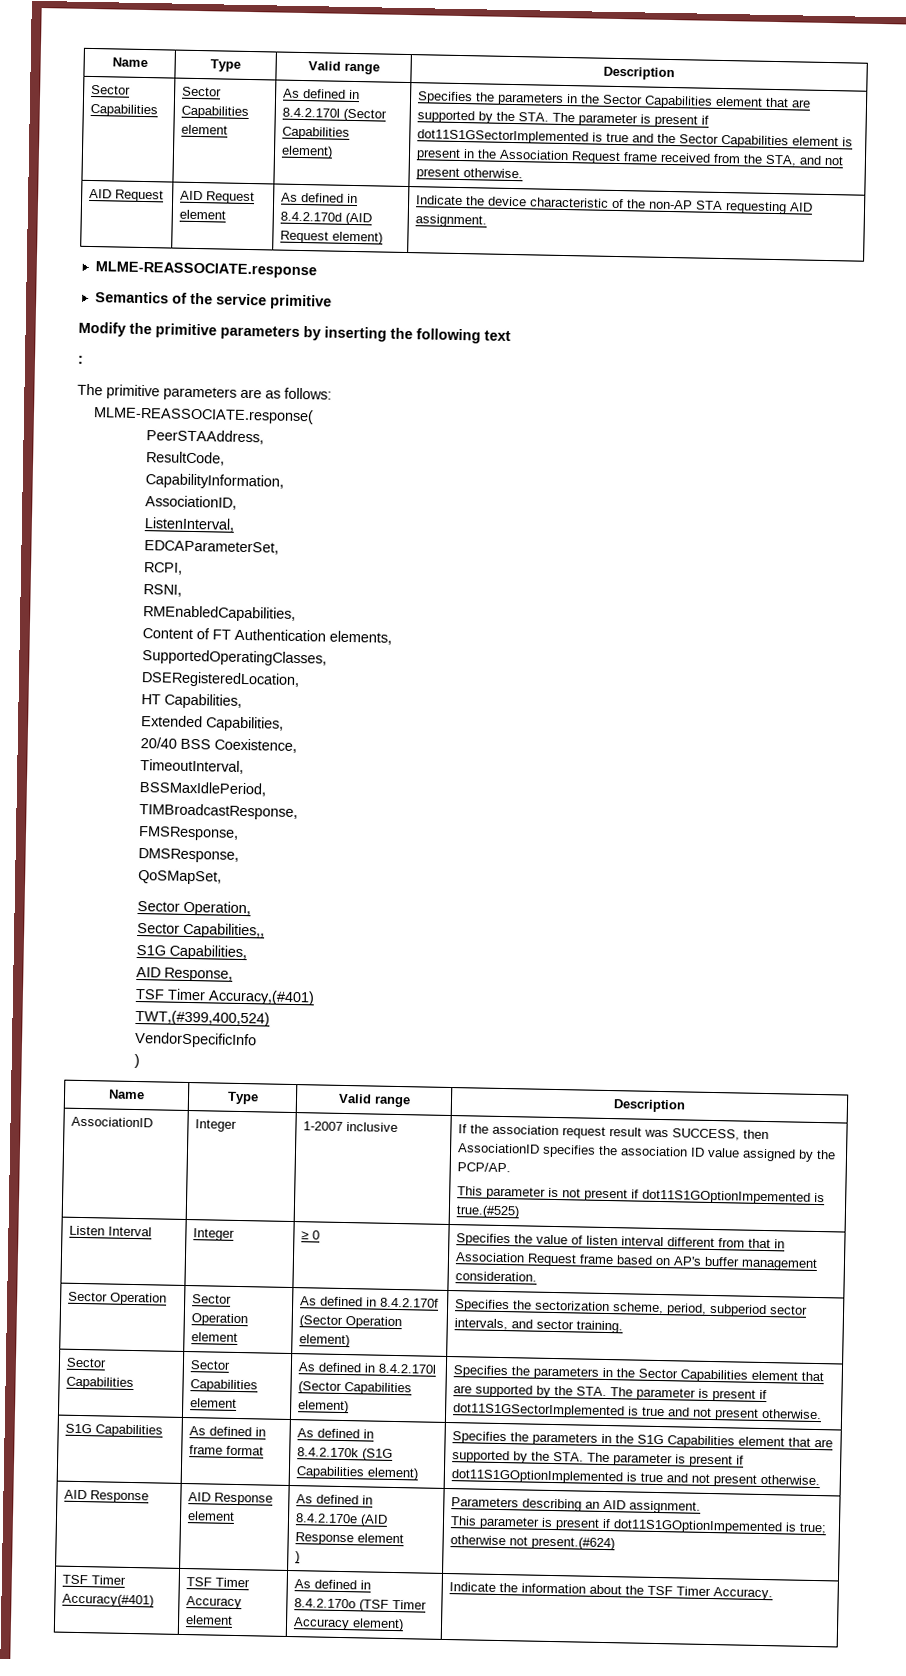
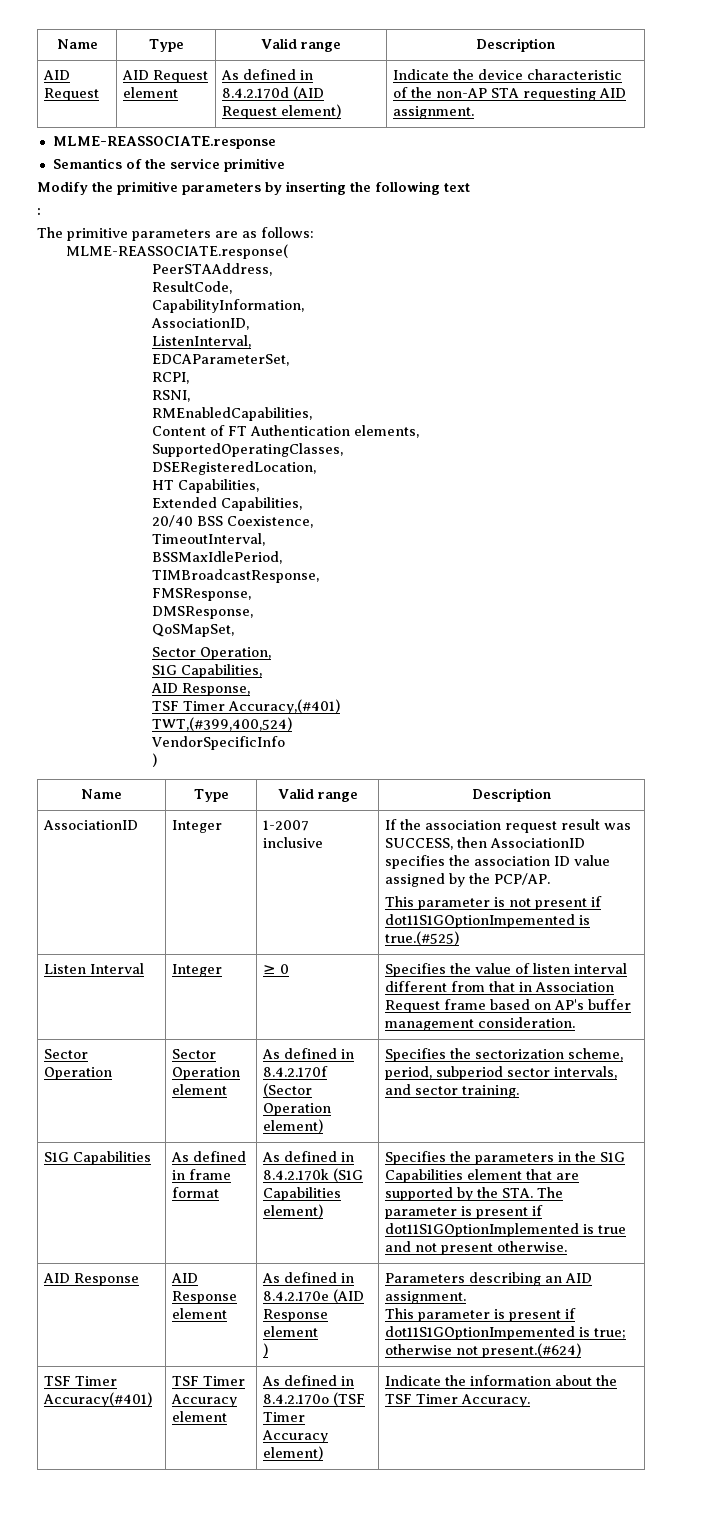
[111,57,148,68] [210,59,241,72] [307,61,380,75] [603,66,675,81] [91,84,132,95] [90,103,159,118] [182,86,223,97] [181,105,250,120] [181,124,229,135] [283,88,361,100] [282,107,388,122] [282,126,351,140] [281,145,334,159] [417,91,812,109] [417,110,710,128] [417,129,854,149] [416,148,845,167] [416,167,524,181] Name | Type | Valid range | Description // Sector Capabilities | Sector Capabilities element | As defined in 8.4.2.170l (Sector Capabilities element) | Specifies the parameters in the Sector Capabilities element that are supported by the STA. The parameter is present if dot11S1GSectorImplemented is true and the Sector Capabilities element is present in the Association Request frame received from the STA, and not present otherwise. -> [56,39,98,49] [148,39,184,52] [261,38,341,52] [476,38,555,52] Name | Type | Valid range | Description
[136,922,265,939] // Sector Capabilities,, -> (271, 653) none
[66,1357,108,1368] [66,1376,135,1391] [190,1360,232,1370] [190,1379,259,1393] [190,1398,238,1408] [298,1362,437,1374] [298,1381,413,1396] [298,1400,350,1414] [453,1365,825,1383] [453,1384,768,1402] [453,1403,823,1421] // Sector Capabilities | Sector Capabilities element | As defined in 8.4.2.170l (Sector Capabilities element) | Specifies the parameters in the Sector Capabilities element that are supported by the STA. The parameter is present if dot11S1GSectorImplemented is true and not present otherwise. -> (520, 1091) none

